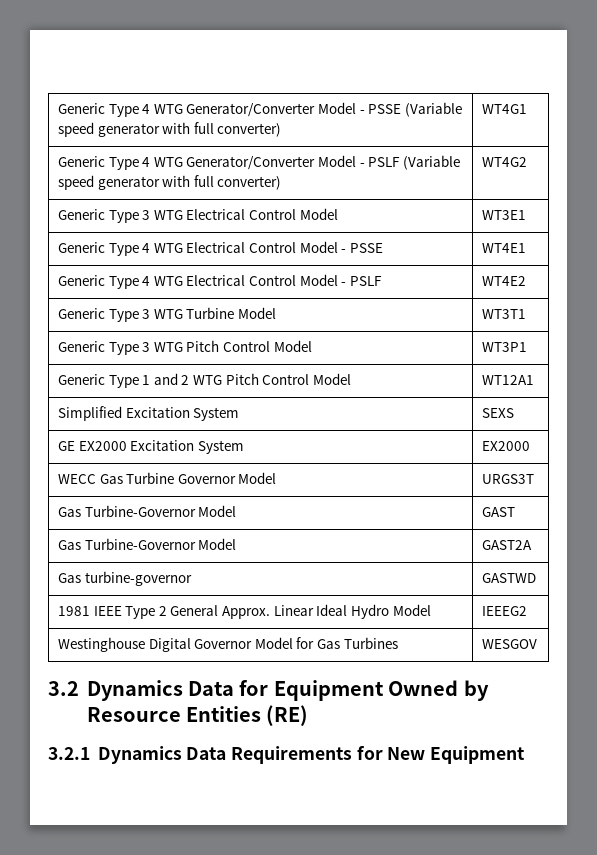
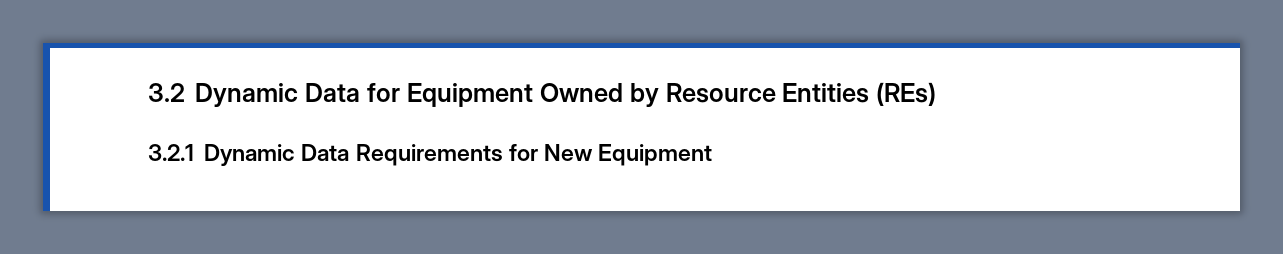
[57,102,463,117] [57,122,282,137] [481,104,527,114] [57,155,461,170] [57,175,282,190] [481,157,527,167] [57,208,338,223] [481,210,526,220] [57,241,384,256] [481,243,526,253] [57,274,383,289] [481,276,526,286] [57,307,277,322] [481,309,526,319] [57,340,312,355] [481,342,527,352] [57,373,352,388] [481,375,534,385] [57,406,240,421] [481,408,514,418] [57,440,244,454] [481,441,530,451] [57,472,277,484] [481,474,534,484] [57,505,237,517] [481,507,515,517] [57,538,237,550] [481,540,532,550] [57,571,192,586] [481,573,536,583] [57,604,431,619] [481,606,527,616] [57,637,398,652] [481,639,537,649] [48,680,183,701] Generic Type 4 WTG Generator/Converter Model - PSSE (Variable speed generator with full converter) | WT4G1 // Generic Type 4 WTG Generator/Converter Model - PSLF (Variable speed generator with full converter) | WT4G2 // Generic Type 3 WTG Electrical Control Model | WT3E1 // Generic Type 4 WTG Electrical Control Model - PSSE | WT4E1 // Generic Type 4 WTG Electrical Control Model - PSLF | WT4E2 // Generic Type 3 WTG Turbine Model | WT3T1 // Generic Type 3 WTG Pitch Control Model | WT3P1 // Generic Type 1 and 2 WTG Pitch Control Model | WT12A1 // Simplified Excitation System | SEXS // GE EX2000 Excitation System | EX2000 // WECC Gas Turbine Governor Model | URGS3T // Gas Turbine-Governor Model | GAST // Gas Turbine-Governor Model | GAST2A // Gas turbine-governor | GASTWD // 1981 IEEE Type 2 General Approx. Linear Ideal Hydro Model | IEEEG2 // Westinghouse Digital Governor Model for Gas Turbines | WESGOV // 3.2 Dynamics -> [148,83,299,107] 3.2 Dynamic
[266,705,309,726] (RE) -> [876,82,937,106] (REs)
[97,746,182,764] Dynamics -> [204,144,296,166] Dynamic

